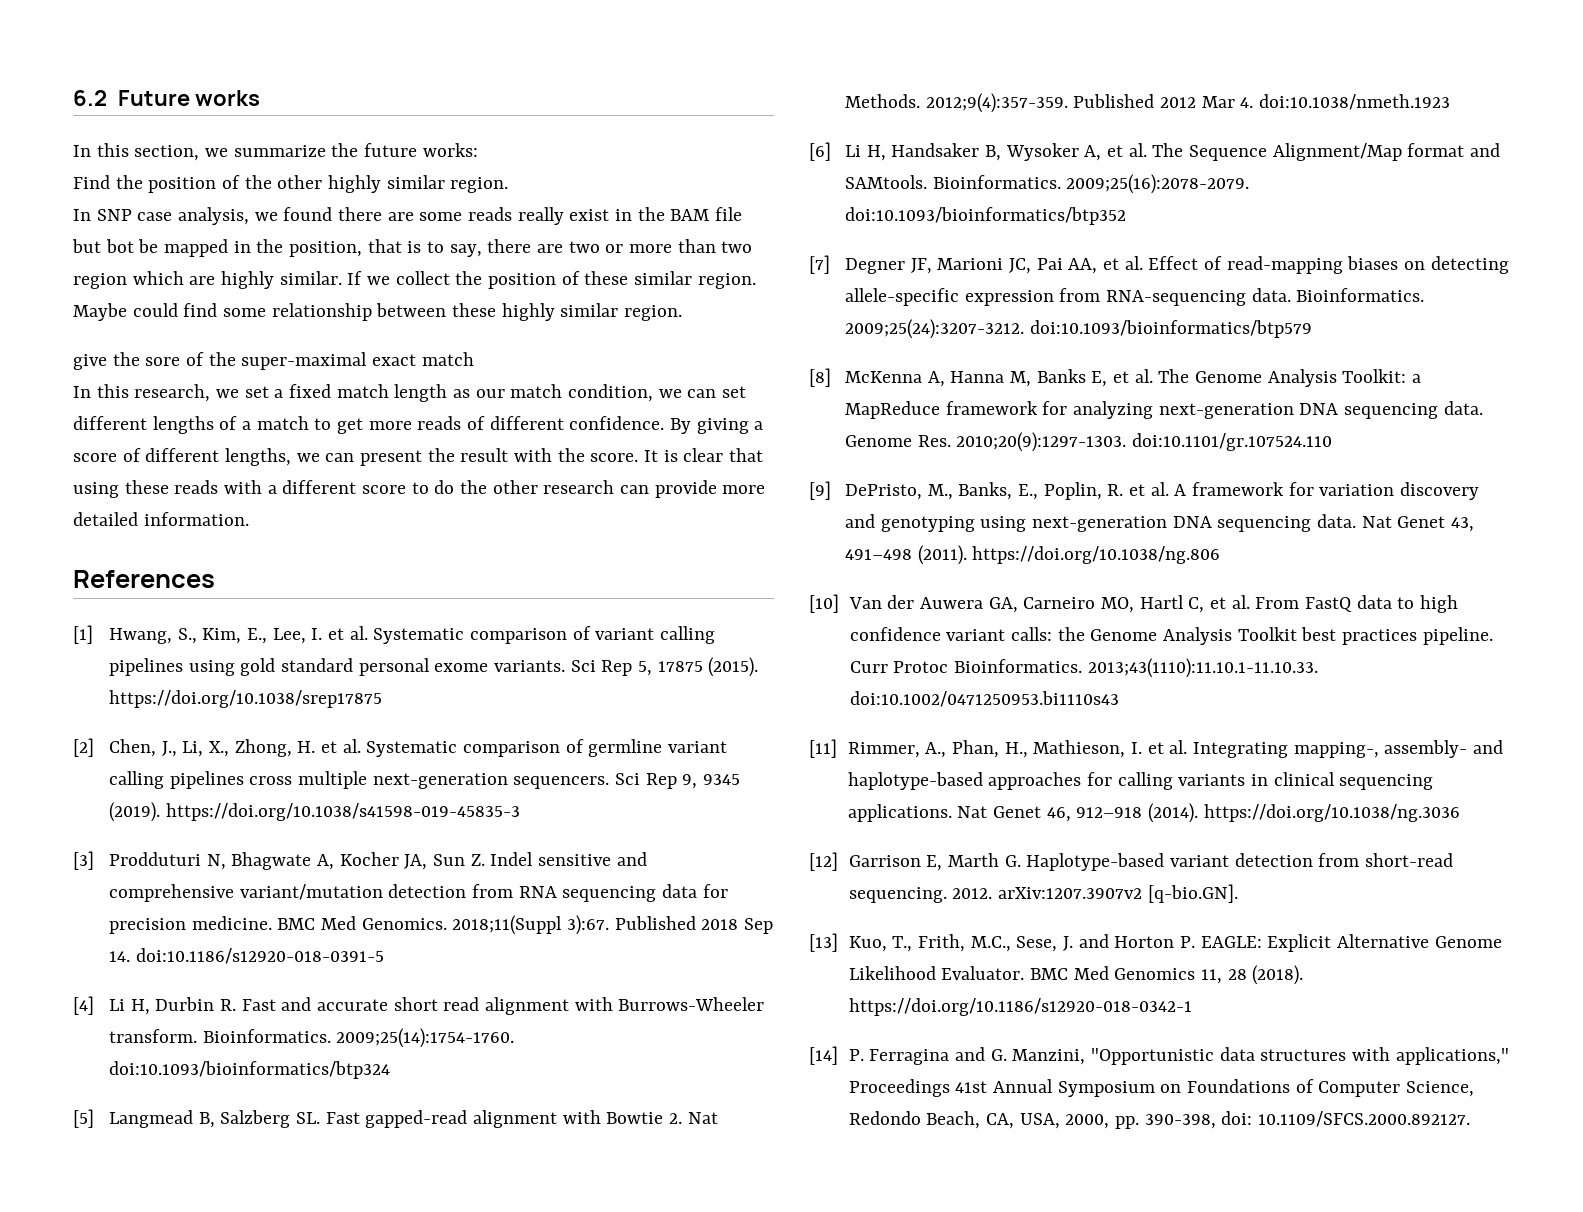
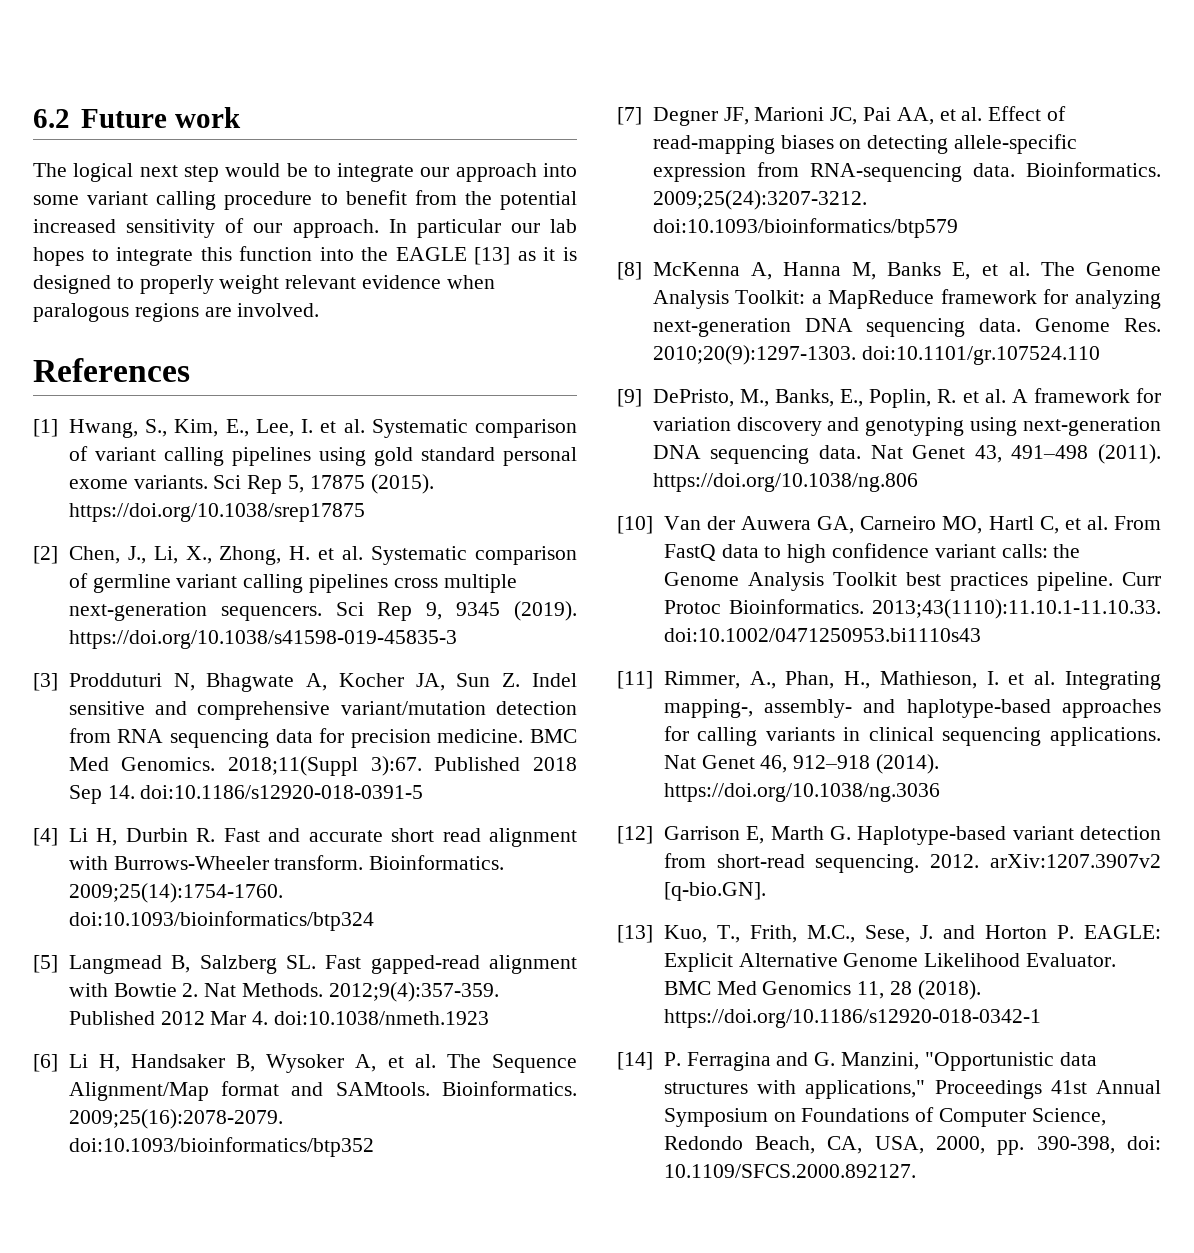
[195,90,261,106] [73,143,478,161] [73,175,509,193] [73,207,743,225] [72,239,753,257] [73,271,756,289] [73,303,683,321] [73,352,474,370] [73,384,747,402] [73,416,764,434] [73,448,764,466] [73,480,766,498] [73,512,249,526] works // In this section, we summarize the future works: // Find the position of the other highly similar region. // In SNP case analysis, we found there are some reads really exist in the BAM file but bot be mapped in the position, that is to say, there are two or more than two region which are highly similar. If we collect the position of these similar region. Maybe could find some relationship between these highly similar region. // give the sore of the super-maximal exact match // In this research, we set a fixed match length as our match condition, we can set different lengths of a match to get more reads of different confidence. By giving a score of different lengths, we can present the result with the score. It is clear that using these reads with a different score to do the other research can provide more detailed information. -> [174,107,241,128] [33,163,577,182] [33,190,577,210] [33,218,577,238] [33,246,577,266] [33,275,495,294] [33,303,320,322] work // The logical next step would be to integrate our approach into some variant calling procedure to benefit from the potential increased sensitivity of our approach. In particular our lab hopes to integrate this function into the EAGLE [13] as it is designed to properly weight relevant evidence when paralogous regions are involved.

